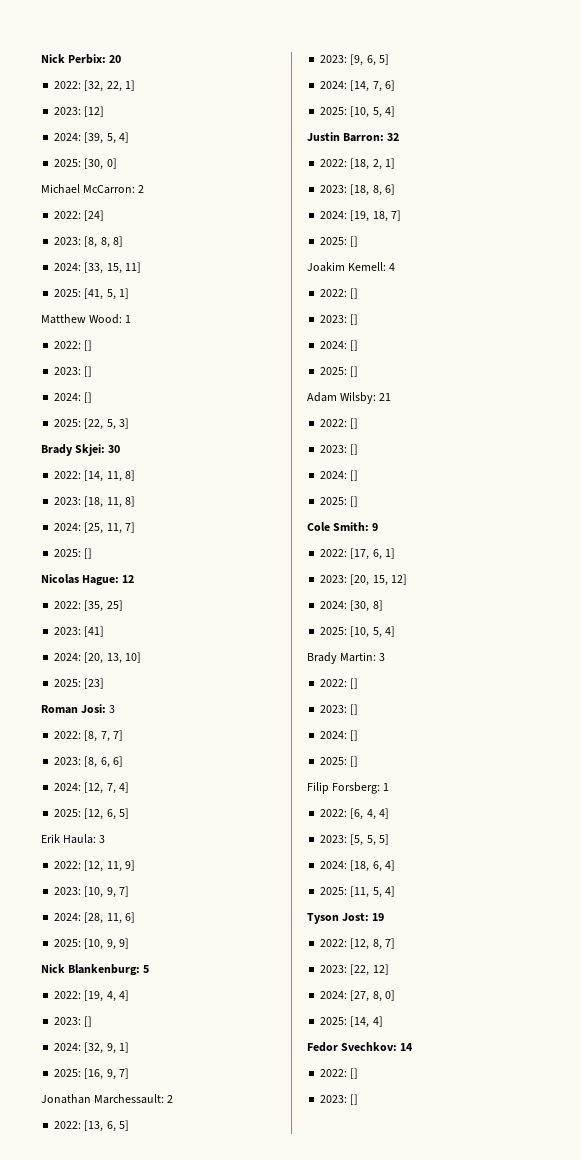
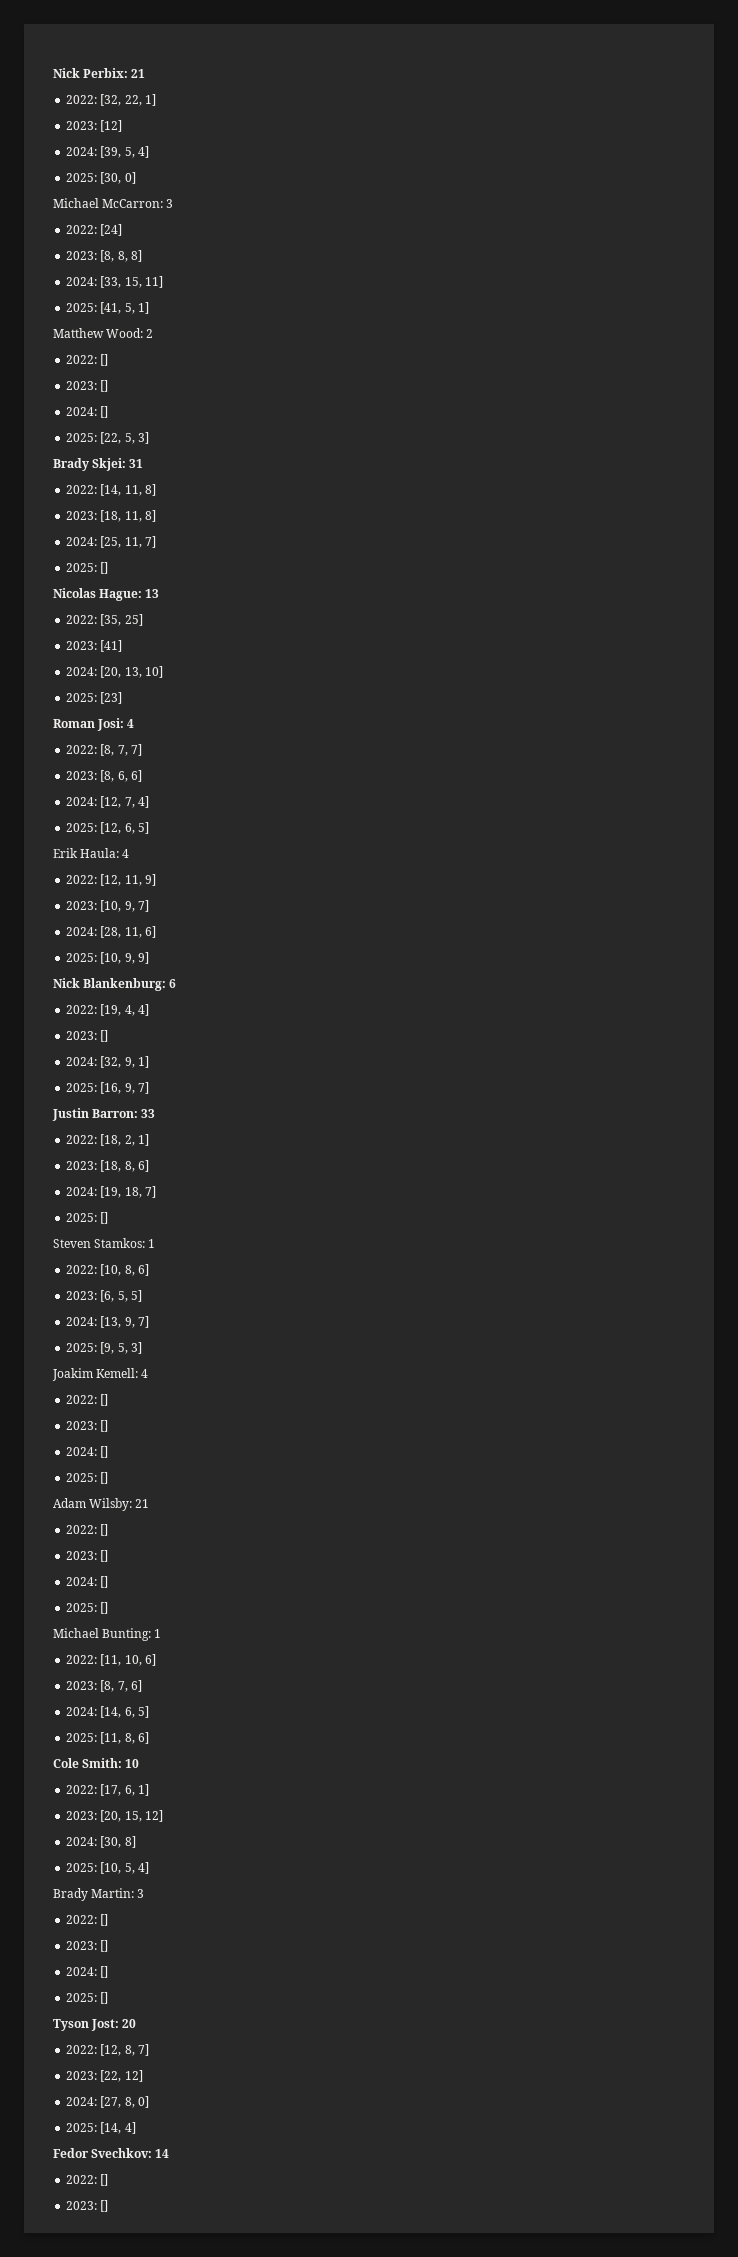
[109,55,122,63] 20 -> [131,69,146,78] 21
[138,185,145,193] 2 -> [166,199,174,208] 3
[125,315,132,323] 1 -> [146,329,154,338] 2
[108,445,121,453] 30 -> [129,459,144,468] 31
[122,575,135,583] 12 -> [145,589,160,598] 13
[109,705,116,713] 3 -> [127,719,135,728] 4
[99,835,106,843] 3 -> [122,849,130,858] 4
[143,965,150,973] 5 -> [169,979,177,988] 6
[41,1094,174,1104] [54,1120,129,1132] [320,54,389,66] [320,80,395,92] [320,106,395,118] // Jonathan Marchessault: 2 // 2022: [13, 6, 5] // 2023: [9, 6, 5] // 2024: [14, 7, 6] // 2025: [10, 5, 4] -> (149, 1088) none
[387,133,400,141] 32 -> [141,1109,156,1118] 33
(359, 241) none -> [53,1238,156,1248] [66,1264,149,1276] [66,1290,142,1302] [66,1316,149,1328] [66,1342,142,1354] // Steven Stamkos: 1 // 2022: [10, 8, 6] // 2023: [6, 5, 5] // 2024: [13, 9, 7] // 2025: [9, 5, 3]
(359, 501) none -> [53,1628,162,1641] [66,1654,156,1666] [66,1680,142,1692] [66,1706,149,1718] [66,1732,149,1744] // Michael Bunting: 1 // 2022: [11, 10, 6] // 2023: [8, 7, 6] // 2024: [14, 6, 5] // 2025: [11, 8, 6]
[372,523,379,531] 9 -> [125,1759,140,1768] 10
[307,782,390,794] [320,808,389,820] [320,834,389,846] [320,860,395,872] [320,886,395,898] // Filip Forsberg: 1 // 2022: [6, 4, 4] // 2023: [5, 5, 5] // 2024: [18, 6, 4] // 2025: [11, 5, 4] -> (109, 1998) none
[372,913,385,921] 19 -> [122,2019,137,2028] 20

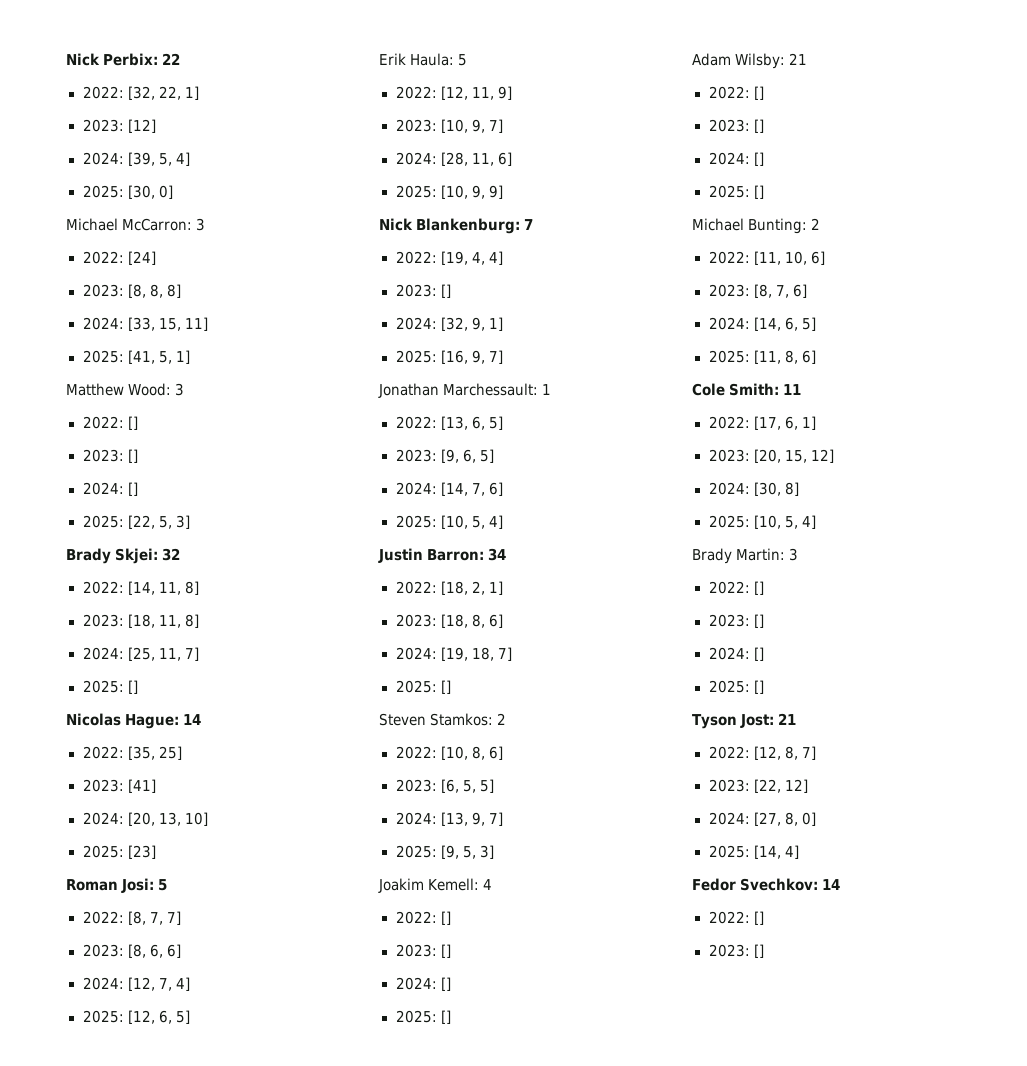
[131,69,146,78] 21 -> [162,53,181,65] 22
[146,329,154,338] 2 -> [175,383,185,396] 3
[129,459,144,468] 31 -> [162,548,181,561] 32
[145,589,160,598] 13 -> [183,714,202,725] 14
[127,719,135,728] 4 -> [158,879,168,891] 5
[122,849,130,858] 4 -> [458,54,468,66] 5
[169,979,177,988] 6 -> [524,219,534,230] 7
(149, 1088) none -> [378,383,552,398] [395,416,503,430] [395,449,494,463] [395,482,503,496] [395,515,503,529] // Jonathan Marchessault: 1 // 2022: [13, 6, 5] // 2023: [9, 6, 5] // 2024: [14, 7, 6] // 2025: [10, 5, 4]
[141,1109,156,1118] 33 -> [488,548,507,561] 34
[148,1239,156,1248] 1 -> [497,713,507,725] 2
[154,1629,162,1638] 1 -> [811,218,821,230] 2
[125,1759,140,1768] 10 -> [783,384,802,395] 11
[122,2019,137,2028] 20 -> [778,713,797,725] 21

